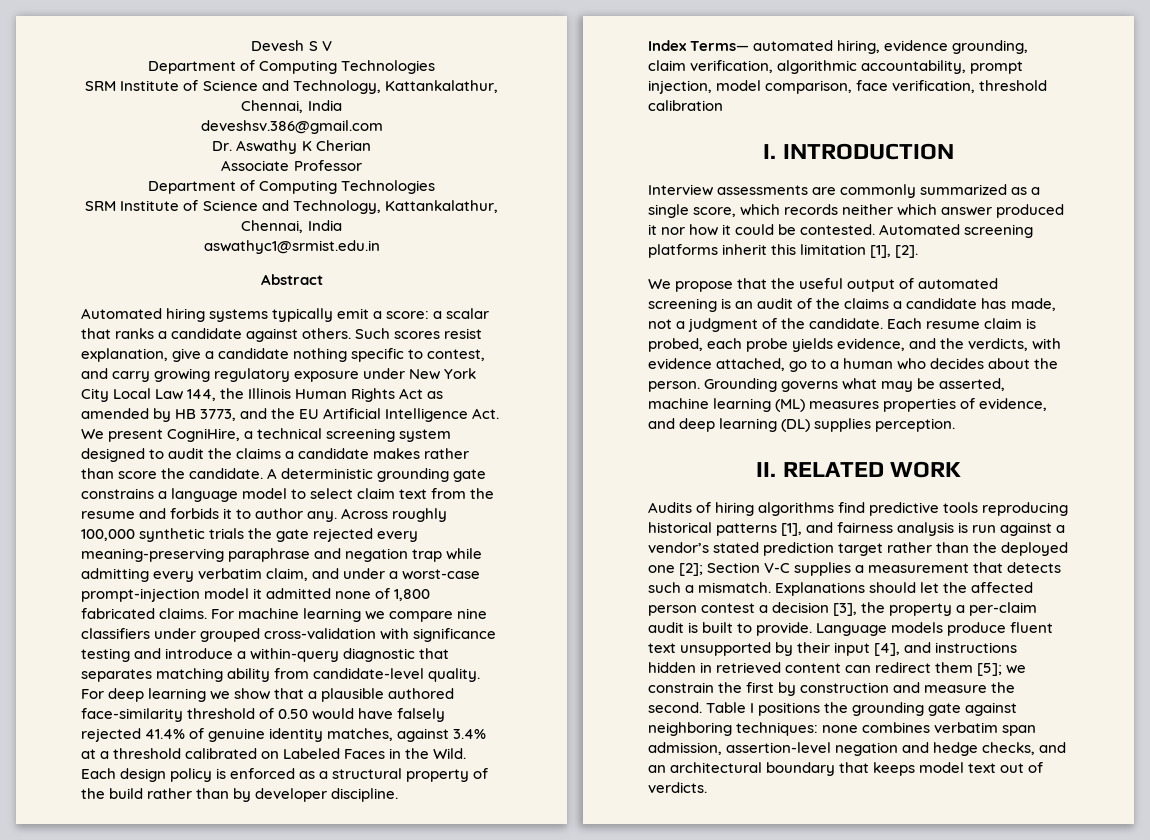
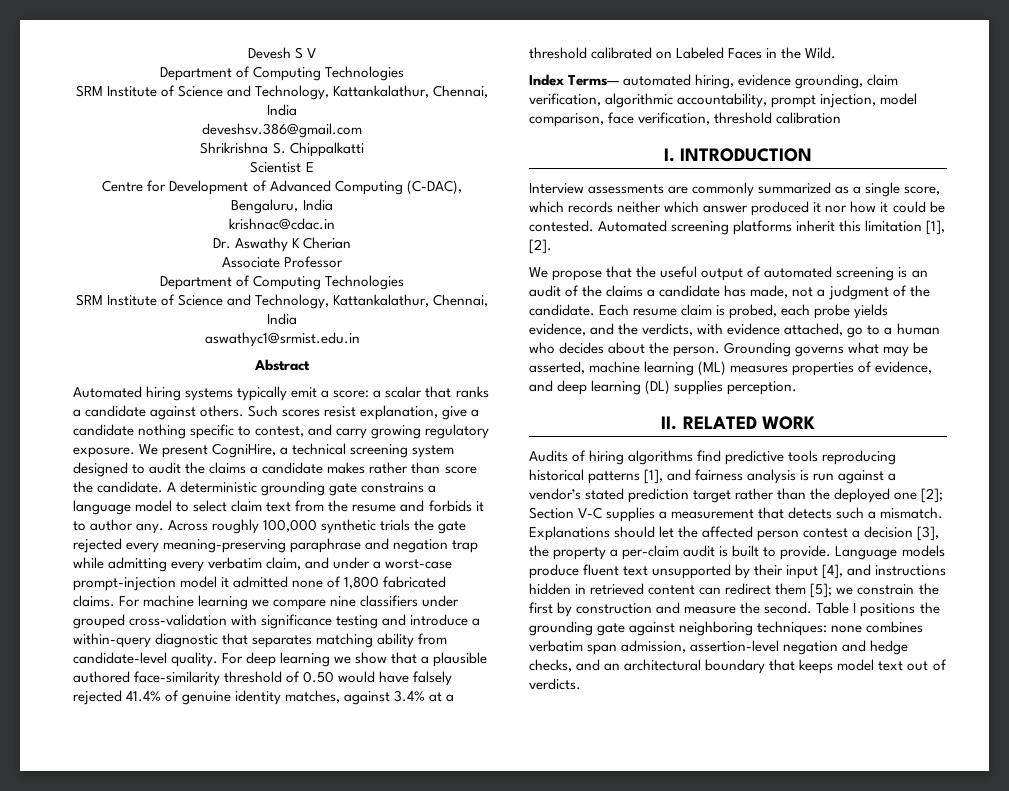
(383, 127) none -> [200,142,364,157] [250,161,314,173] [102,180,462,195] [231,199,333,214] [229,218,335,230] // Shrikrishna S. Chippalkatti // Scientist E // Centre for Development of Advanced Computing (C-DAC), Bengaluru, India // krishnac@cdac.in
[294,368,477,382] [81,388,444,402] [81,408,500,422] exposure under New York City Local Law 144, the Illinois Human Rights Act as amended by HB 3773, and the EU Artificial Intelligence Act. -> [73,447,135,458] exposure.
[81,768,489,782] [81,788,399,802] Each design policy is enforced as a structural property of the build rather than by developer discipline. -> (837, 53) none

